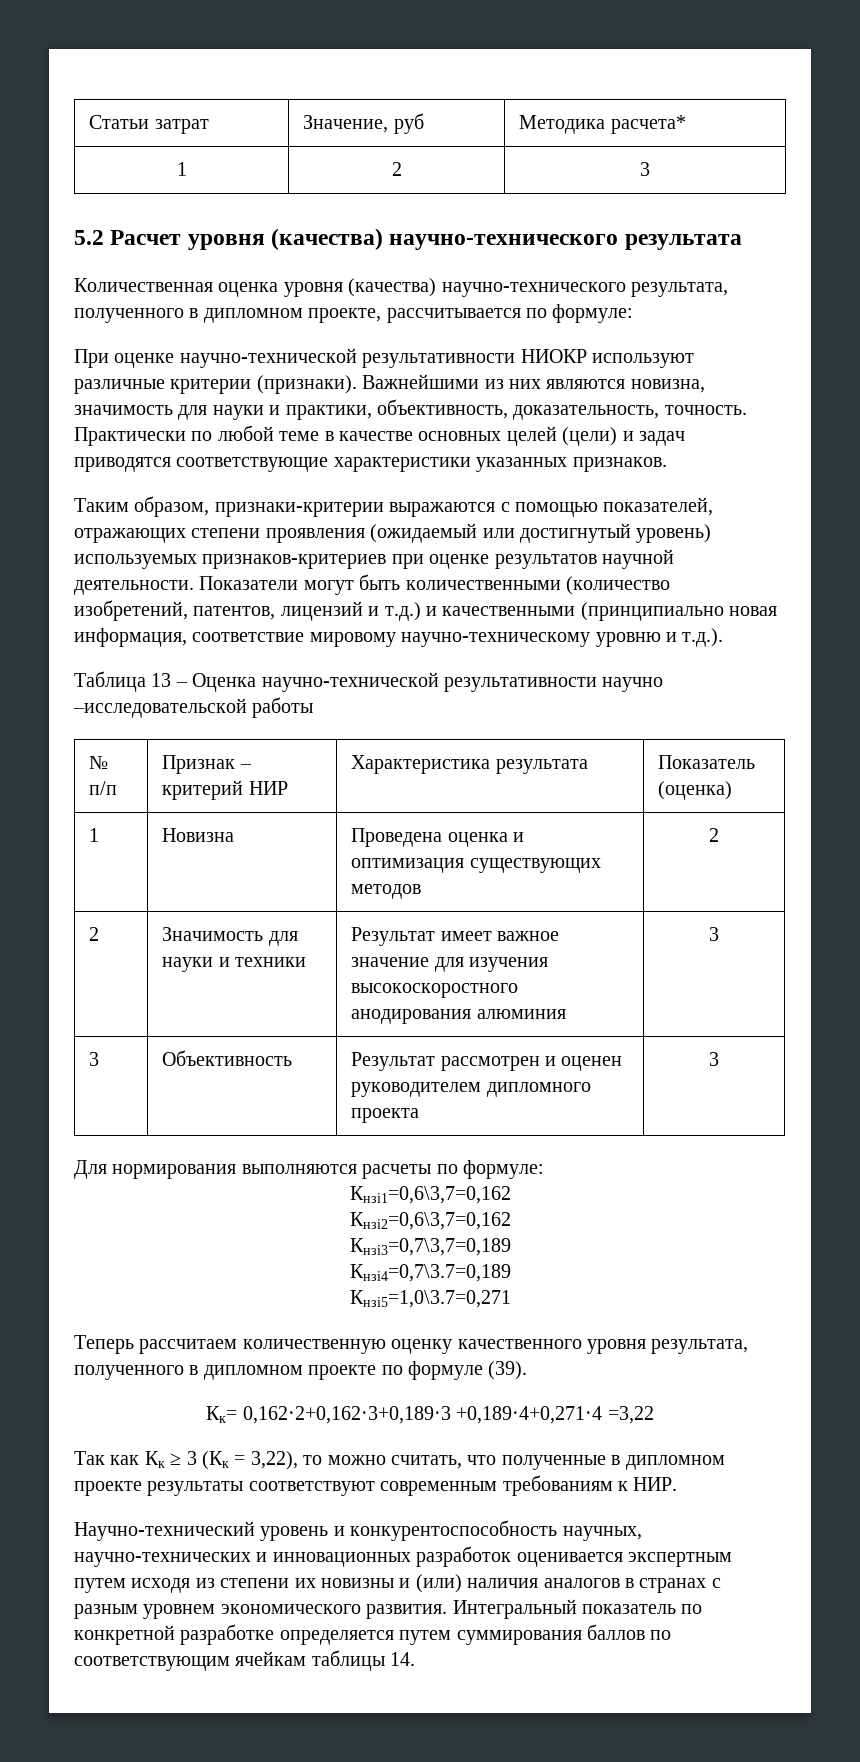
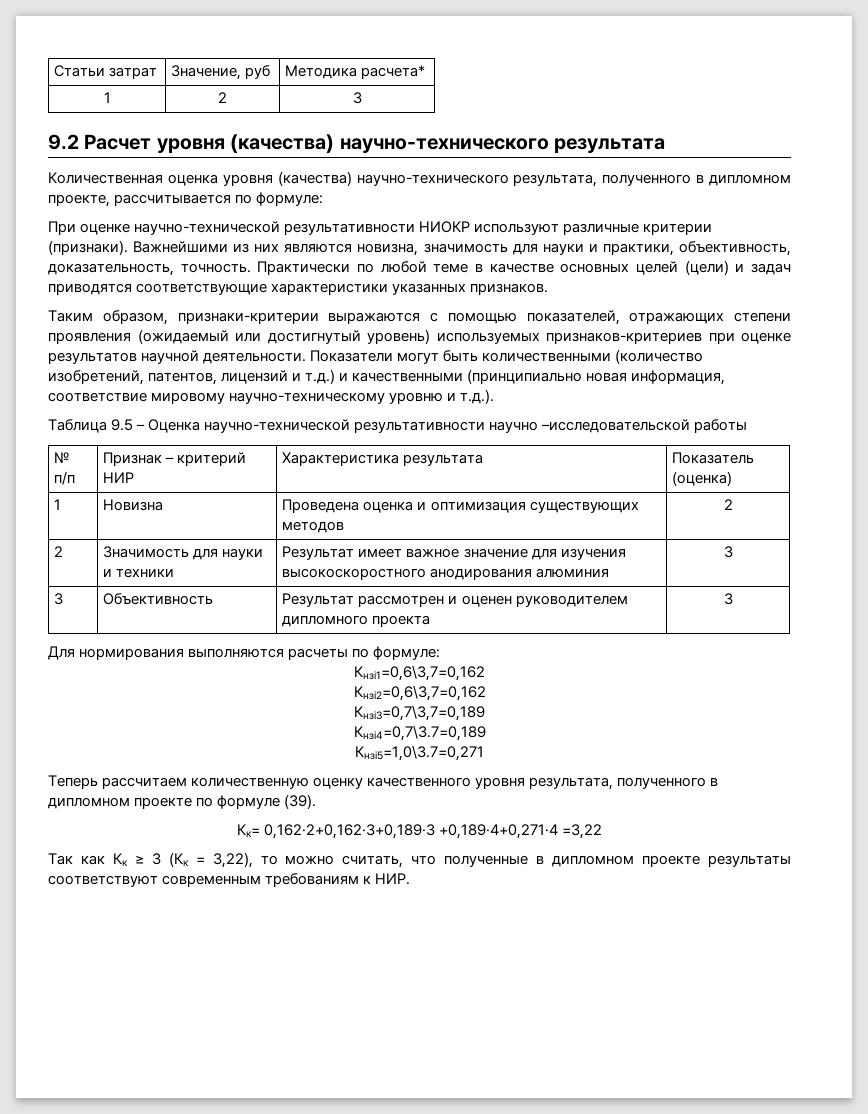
[74,230,104,245] 5.2 -> [48,134,79,150] 9.2
[151,673,172,687] 13 -> [111,419,134,431] 9.5
[74,1520,642,1541] [74,1546,732,1567] [74,1574,721,1593] [74,1599,703,1619] [74,1624,672,1645] [74,1650,416,1671] // Научно-технический уровень и конкурентоспособность научных, научно-технических и инновационных разработок оценивается экспертным путем исходя из степени их новизны и (или) наличия аналогов в странах с разным уровнем экономического развития. Интегральный показатель по конкретной разработке определяется путем суммирования баллов по соответствующим ячейкам таблицы 14. -> (411, 879) none

